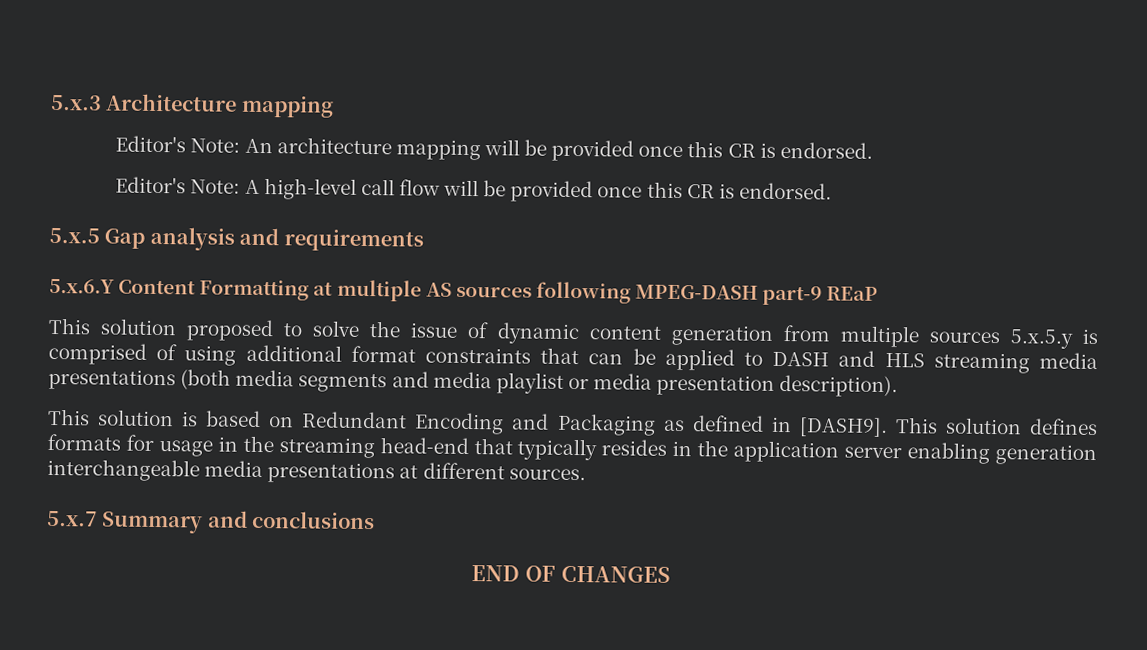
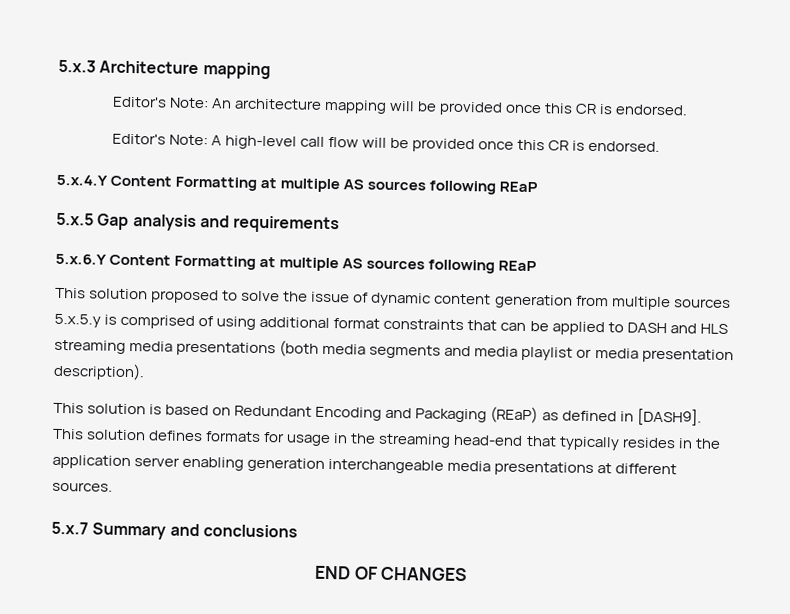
(833, 191) none -> [56,174,539,195] // 5.x.4.Y Content Formatting at multiple AS sources following REaP
[635,284,823,306] MPEG-DASH part-9 -> (496, 266) none
(656, 424) none -> [490,406,539,424] (REaP)

